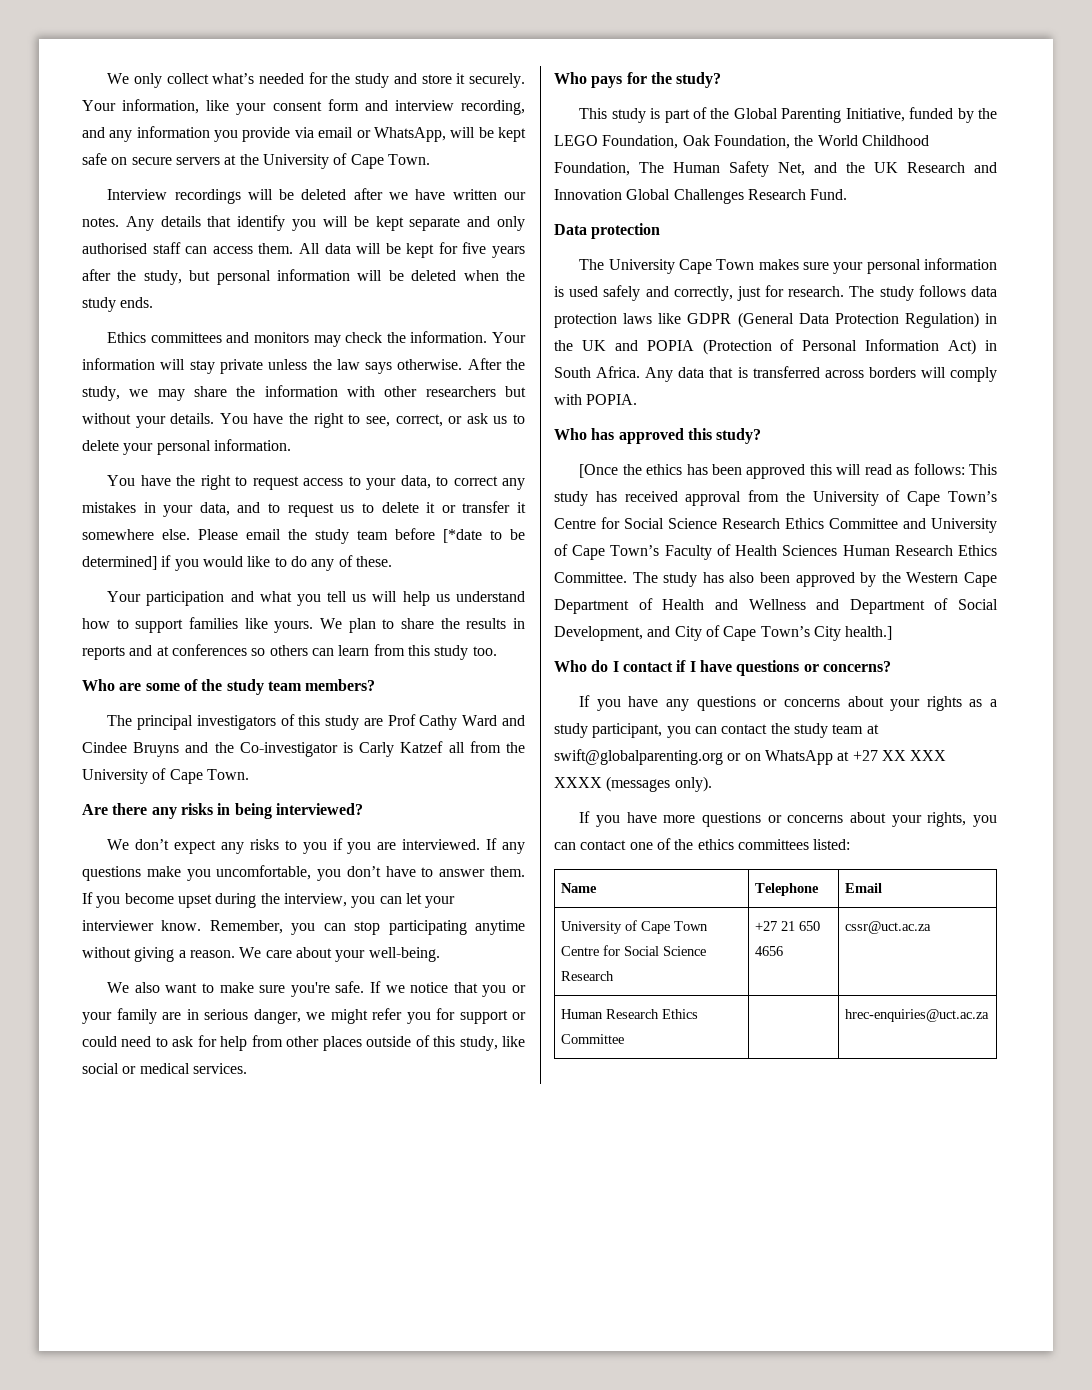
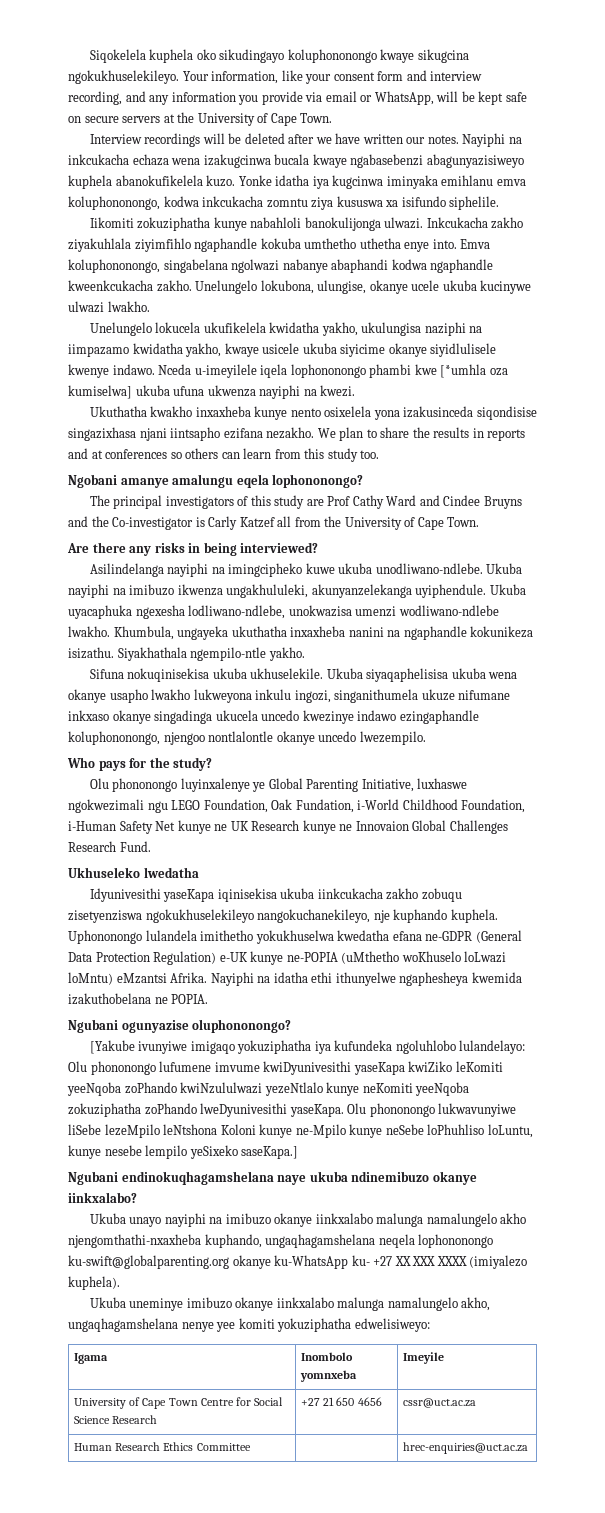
[107,72,525,88] We only collect what’s needed for the study and store it securely. -> [89,49,469,63] [68,70,179,84] Siqokelela kuphela oko sikudingayo koluphononongo kwaye sikugcina ngokukhuselekileyo.
[125,215,525,231] [82,242,525,258] [82,269,525,285] [82,297,154,312] [107,331,527,347] [82,358,526,374] [82,385,526,401] [82,413,526,428] [82,439,291,455] [107,475,525,490] [82,501,527,517] [82,528,525,544] [82,555,392,571] [107,591,525,606] [82,617,314,633] Any details that identify you will be kept separate and only authorised staff can access them. All data will be kept for five years after the study, but personal information will be deleted when the study ends. // Ethics committees and monitors may check the information. Your information will stay private unless the law says otherwise. After the study, we may share the information with other researchers but without your details. You have the right to see, correct, or ask us to delete your personal information. // You have the right to request access to your data, to correct any mistakes in your data, and to request us to delete it or transfer it somewhere else. Please email the study team before [*date to be determined] if you would like to do any of these. // Your participation and what you tell us will help us understand how to support families like yours. -> [462,133,522,147] [68,154,524,168] [68,175,526,189] [68,196,500,210] [89,217,524,231] [68,238,491,252] [68,259,494,273] [68,280,532,294] [68,301,150,313] [89,322,483,336] [68,343,497,357] [68,364,508,378] [68,385,356,399] [89,406,537,420] [68,427,315,441] Nayiphi na inkcukacha echaza wena izakugcinwa bucala kwaye ngabasebenzi abagunyazisiweyo kuphela abanokufikelela kuzo. Yonke idatha iya kugcinwa iminyaka emihlanu emva koluphononongo, kodwa inkcukacha zomntu ziya kususwa xa isifundo siphelile. // Iikomiti zokuziphatha kunye nabahloli banokulijonga ulwazi. Inkcukacha zakho ziyakuhlala ziyimfihlo ngaphandle kokuba umthetho uthetha enye into. Emva koluphononongo, singabelana ngolwazi nabanye abaphandi kodwa ngaphandle kweenkcukacha zakho. Unelungelo lokubona, ulungise, okanye ucele ukuba kucinywe ulwazi lwakho. // Unelungelo lokucela ukufikelela kwidatha yakho, ukulungisa naziphi na iimpazamo kwidatha yakho, kwaye usicele ukuba siyicime okanye siyidlulisele kwenye indawo. Nceda u-imeyilele iqela lophononongo phambi kwe [*umhla oza kumiselwa] ukuba ufuna ukwenza nayiphi na kwezi. // Ukuthatha kwakho inxaxheba kunye nento osixelela yona izakusinceda siqondisise singazixhasa njani iintsapho ezifana nezakho.
[82,679,376,695] Who are some of the study team members? -> [68,474,364,488] Ngobani amanye amalungu eqela lophononongo?
[107,838,526,854] [82,865,525,881] [82,892,456,908] [82,920,525,935] [82,947,440,962] [107,981,526,997] [82,1008,526,1024] [82,1035,525,1051] [82,1063,247,1074] We don’t expect any risks to you if you are interviewed. If any questions make you uncomfortable, you don’t have to answer them. If you become upset during the interview, you can let your interviewer know. Remember, you can stop participating anytime without giving a reason. We care about your well-being. // We also want to make sure you're safe. If we notice that you or your family are in serious danger, we might refer you for support or could need to ask for help from other places outside of this study, like social or medical services. -> [89,563,523,577] [68,584,526,598] [68,605,499,619] [68,626,534,640] [68,647,305,661] [89,668,518,682] [68,689,511,703] [68,710,479,724] [68,731,426,745] Asilindelanga nayiphi na imingcipheko kuwe ukuba unodliwano-ndlebe. Ukuba nayiphi na imibuzo ikwenza ungakhululeki, akunyanzelekanga uyiphendule. Ukuba uyacaphuka ngexesha lodliwano-ndlebe, unokwazisa umenzi wodliwano-ndlebe lwakho. Khumbula, ungayeka ukuthatha inxaxheba nanini na ngaphandle kokunikeza isizathu. Siyakhathala ngempilo-ntle yakho. // Sifuna nokuqinisekisa ukuba ukhuselekile. Ukuba siyaqaphelisisa ukuba wena okanye usapho lwakho lukweyona inkulu ingozi, singanithumela ukuze nifumane inkxaso okanye singadinga ukucela uncedo kwezinye indawo ezingaphandle koluphononongo, njengoo nontlalontle okanye uncedo lwezempilo.
[579,107,998,123] [554,135,929,149] [554,161,997,177] [554,189,848,204] [554,223,661,239] [579,258,998,274] [554,285,997,301] [554,312,997,328] [554,339,997,355] [554,366,997,382] [554,394,638,405] [554,428,762,444] [579,463,998,479] [554,490,997,506] [554,517,997,533] [554,544,997,560] [554,572,997,587] [554,598,998,614] [554,625,893,641] [554,660,891,676] [579,695,998,711] [554,723,879,738] [554,749,947,765] [554,776,712,792] [579,811,997,827] [554,838,851,850] [560,883,597,893] [754,883,819,896] [844,883,882,893] This study is part of the Global Parenting Initiative, funded by the LEGO Foundation, Oak Foundation, the World Childhood Foundation, The Human Safety Net, and the UK Research and Innovation Global Challenges Research Fund. // Data protection // The University Cape Town makes sure your personal information is used safely and correctly, just for research. The study follows data protection laws like GDPR (General Data Protection Regulation) in the UK and POPIA (Protection of Personal Information Act) in South Africa. Any data that is transferred across borders will comply with POPIA. // Who has approved this study? // [Once the ethics has been approved this will read as follows: This study has received approval from the University of Cape Town’s Centre for Social Science Research Ethics Committee and University of Cape Town’s Faculty of Health Sciences Human Research Ethics Committee. The study has also been approved by the Western Cape Department of Health and Wellness and Department of Social Development, and City of Cape Town’s City health.] // Who do I contact if I have questions or concerns? // If you have any questions or concerns about your rights as a study participant, you can contact the study team at swift@globalparenting.org or on WhatsApp at +27 XX XXX XXXX (messages only). // If you have more questions or concerns about your rights, you can contact one of the ethics committees listed: // Name | Telephone | Email -> [89,778,468,792] [68,799,526,813] [68,820,508,834] [68,841,151,852] [68,867,199,878] [89,888,462,902] [68,909,498,923] [68,930,522,944] [68,951,507,965] [68,972,522,986] [68,993,209,1005] [68,1019,292,1033] [89,1040,526,1054] [68,1061,503,1075] [67,1082,470,1096] [68,1103,517,1117] [68,1124,533,1138] [68,1145,299,1159] [68,1171,477,1185] [68,1192,137,1203] [89,1213,527,1227] [68,1234,494,1248] [68,1255,528,1269] [68,1276,120,1290] [89,1297,491,1311] [68,1318,430,1332] [74,1353,109,1364] [301,1352,354,1361] [300,1370,358,1382] [403,1352,445,1364] Olu phononongo luyinxalenye ye Global Parenting Initiative, luxhaswe ngokwezimali ngu LEGO Foundation, Oak Fundation, i-World Childhood Foundation, i-Human Safety Net kunye ne UK Research kunye ne Innovaion Global Challenges Research Fund. // Ukhuseleko lwedatha // Idyunivesithi yaseKapa iqinisekisa ukuba iinkcukacha zakho zobuqu zisetyenziswa ngokukhuselekileyo nangokuchanekileyo, nje kuphando kuphela. Uphononongo lulandela imithetho yokukhuselwa kwedatha efana ne-GDPR (General Data Protection Regulation) e-UK kunye ne-POPIA (uMthetho woKhuselo loLwazi loMntu) eMzantsi Afrika. Nayiphi na idatha ethi ithunyelwe ngaphesheya kwemida izakuthobelana ne POPIA. // Ngubani ogunyazise oluphononongo? // [Yakube ivunyiwe imigaqo yokuziphatha iya kufundeka ngoluhlobo lulandelayo: Olu phononongo lufumene imvume kwiDyunivesithi yaseKapa kwiZiko leKomiti yeeNqoba zoPhando kwiNzululwazi yezeNtlalo kunye neKomiti yeeNqoba zokuziphatha zoPhando lweDyunivesithi yaseKapa. Olu phononongo lukwavunyiwe liSebe lezeMpilo leNtshona Koloni kunye ne-Mpilo kunye neSebe loPhuhliso loLuntu, kunye nesebe lempilo yeSixeko saseKapa.] // Ngubani endinokuqhagamshelana naye ukuba ndinemibuzo okanye iinkxalabo? // Ukuba unayo nayiphi na imibuzo okanye iinkxalabo malunga namalungelo akho njengomthathi-nxaxheba kuphando, ungaqhagamshelana neqela lophononongo ku-swift@globalparenting.org okanye ku-WhatsApp ku- +27 XX XXX XXXX (imiyalezo kuphela). // Ukuba uneminye imibuzo okanye iinkxalabo malunga namalungelo akho, ungaqhagamshelana nenye yee komiti yokuziphatha edwelisiweyo: // Igama | Inombolo yomnxeba | Imeyile

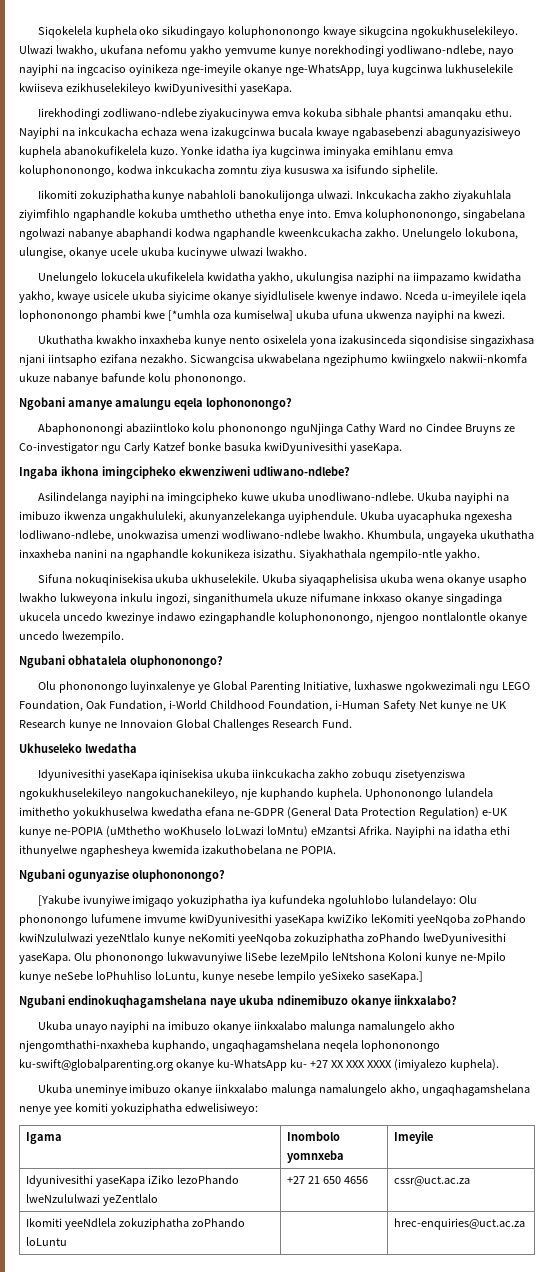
[182,70,483,84] [68,91,527,105] [68,112,333,126] [89,133,459,147] Your information, like your consent form and interview recording, and any information you provide via email or WhatsApp, will be kept safe on secure servers at the University of Cape Town. // Interview recordings will be deleted after we have written our notes. -> [19,45,514,57] [19,64,513,76] [19,83,292,95] [37,108,513,120] Ulwazi lwakho, ukufana nefomu yakho yemvume kunye norekhodingi yodliwano-ndlebe, nayo nayiphi na ingcaciso oyinikeza nge-imeyile okanye nge-WhatsApp, luya kugcinwa lukhuselekile kwiiseva ezikhuselekileyo kwiDyunivesithi yaseKapa. // Iirekhodingi zodliwano-ndlebe ziyakucinywa emva kokuba sibhale phantsi amanqaku ethu.
[317,427,526,441] [68,448,380,462] We plan to share the results in reports and at conferences so others can learn from this study too. -> [189,354,527,366] [19,373,246,385] Sicwangcisa ukwabelana ngeziphumo kwiingxelo nakwii-nkomfa ukuze nabanye bafunde kolu phononongo.
[89,495,351,509] The principal investigators of this study are Prof -> [37,423,344,435] Abaphononongi abaziintloko kolu phononongo nguNjinga
[419,495,440,506] and -> [409,426,424,432] no
[68,516,480,530] [67,542,319,556] and the Co-investigator is Carly Katzef all from the University of Cape Town. // Are there any risks in being interviewed? -> [504,426,516,432] [19,442,402,454] [19,466,350,479] ze Co-investigator ngu Carly Katzef bonke basuka kwiDyunivesithi yaseKapa. // Ingaba ikhona imingcipheko ekwenziweni udliwano-ndlebe?
[67,757,213,771] Who pays for the study? -> [19,655,223,668] Ngubani obhatalela oluphononongo?
[74,1397,283,1409] [74,1415,158,1424] University of Cape Town Centre for Social Science Research -> [26,1175,240,1187] [26,1194,159,1206] Idyunivesithi yaseKapa iZiko lezoPhando lweNzululwazi yeZentlalo
[74,1442,251,1451] Human Research Ethics Committee -> [26,1218,246,1230] [26,1237,68,1246] Ikomiti yeeNdlela zokuziphatha zoPhando loLuntu

